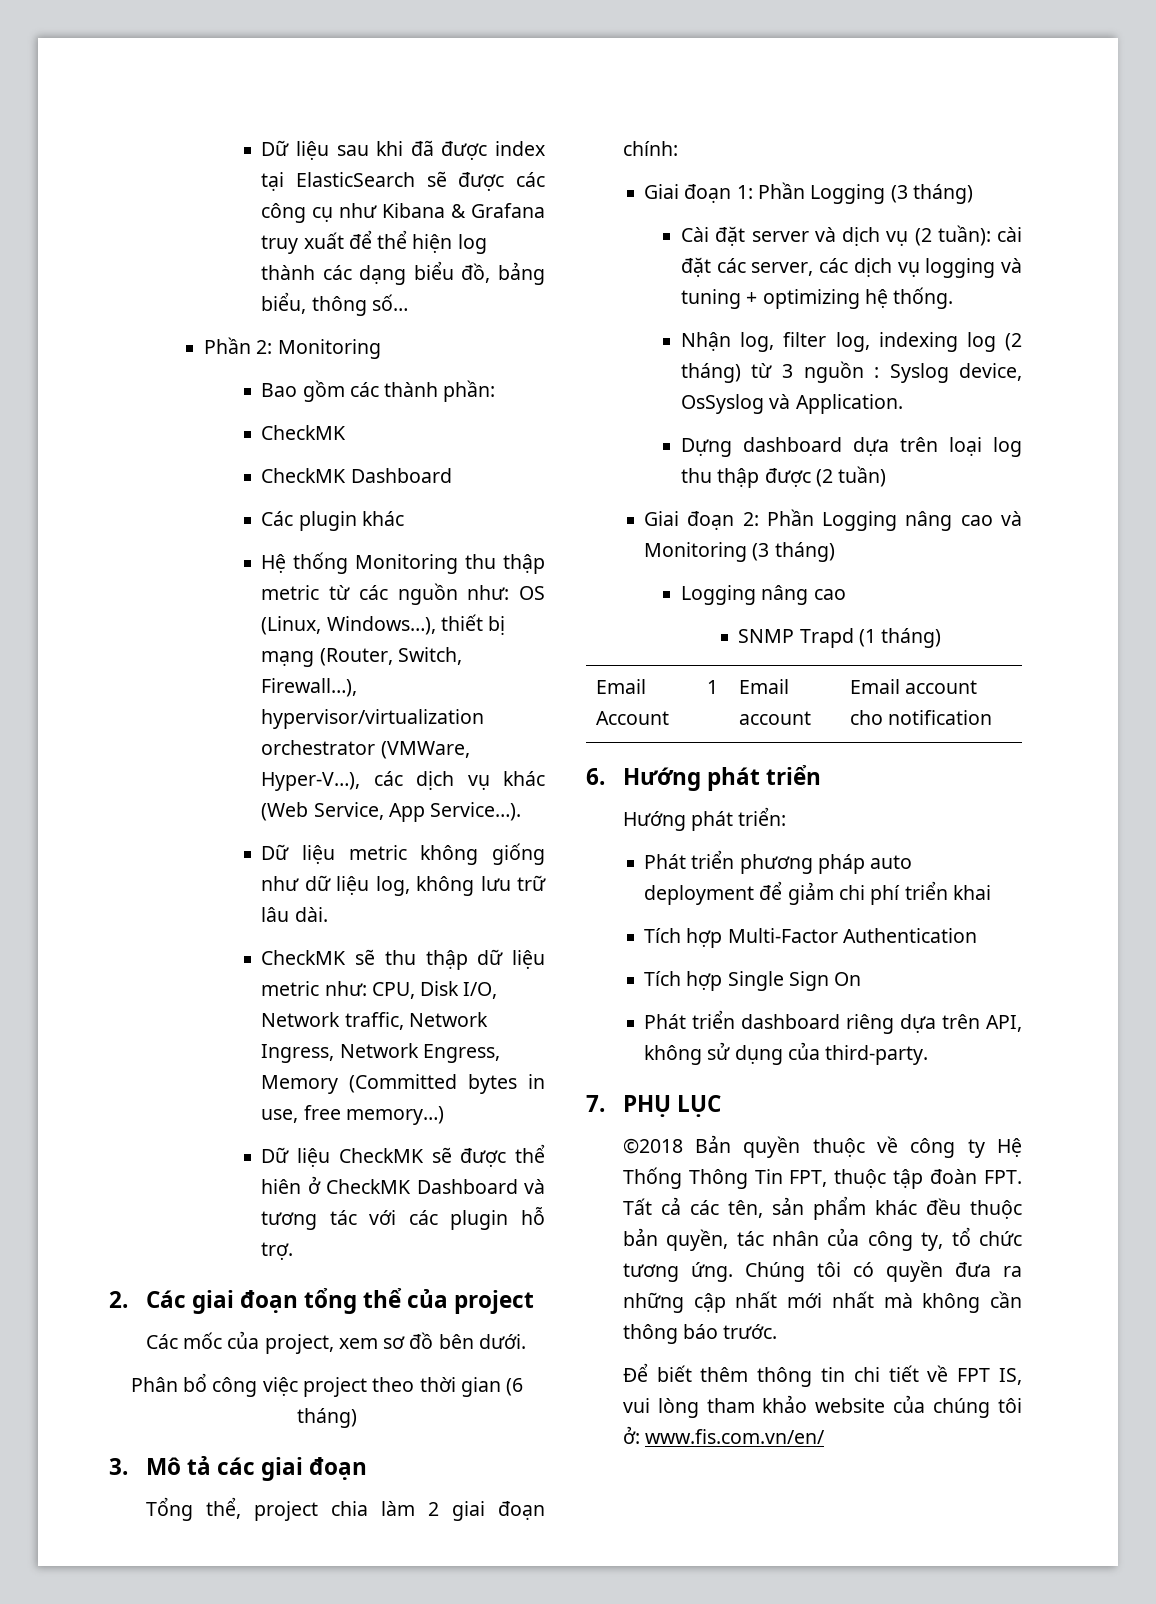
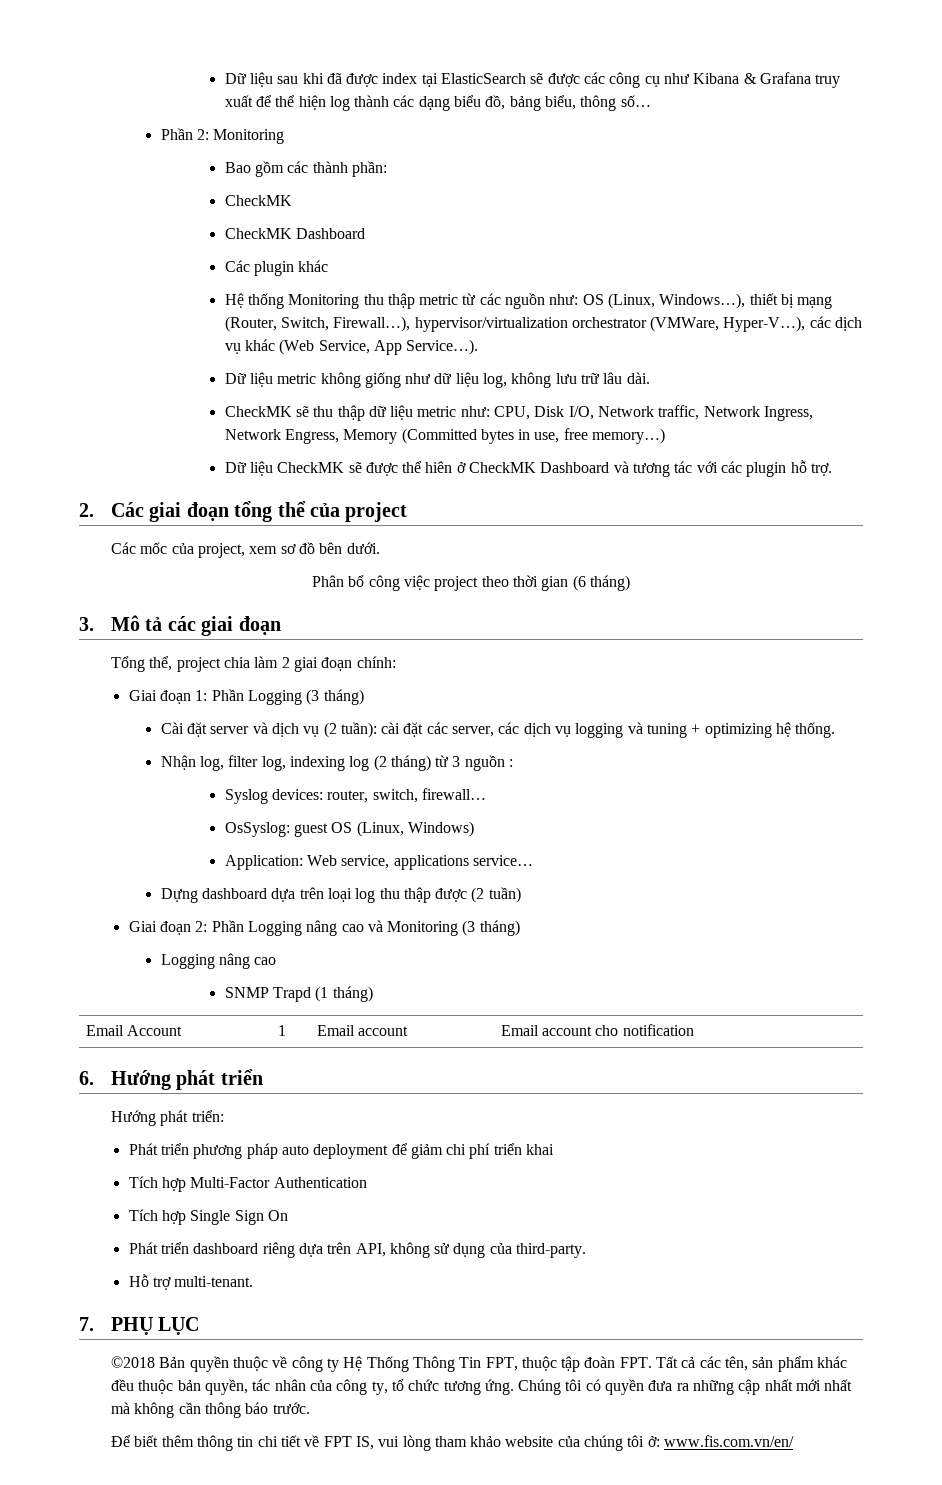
[889,363,1022,383] [680,394,903,414] Syslog device, OsSyslog và Application. -> [224,788,486,804] [224,821,474,837] [224,855,533,870] // Syslog devices: router, switch, firewall… // OsSyslog: guest OS (Linux, Windows) // Application: Web service, applications service…
(929, 1055) none -> [128,1274,254,1290] // Hỗ trợ multi-tenant.

